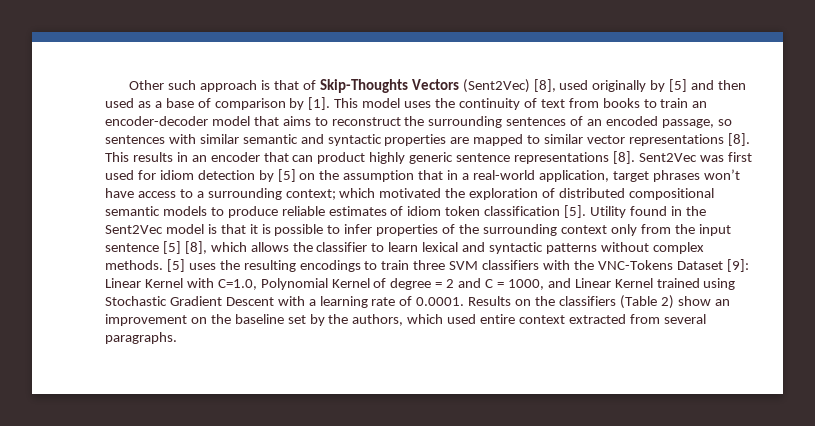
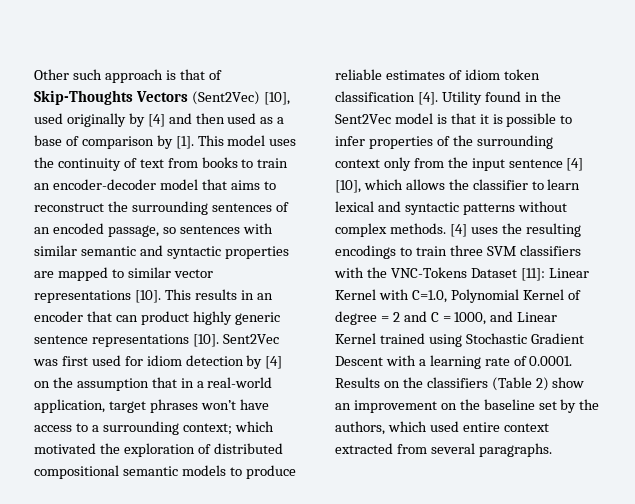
[533,79,556,92] [8], -> [263,92,290,105] [10],
[669,79,688,92] [5] -> [147,114,165,127] [4]
[727,133,750,146] [8]. -> [134,290,161,303] [10].
[612,151,635,164] [8]. -> [192,334,219,347] [10].
[277,169,296,182] [5] -> [265,356,283,369] [4]
[564,205,587,218] [5]. -> [417,92,438,105] [4].
[162,241,207,254] [5] [8], -> [566,158,584,171] [335,180,361,193] [4] [10],
[166,259,185,272] [5] -> [449,224,467,237] [4]
[726,259,749,272] [9]: -> [520,268,545,281] [11]:

